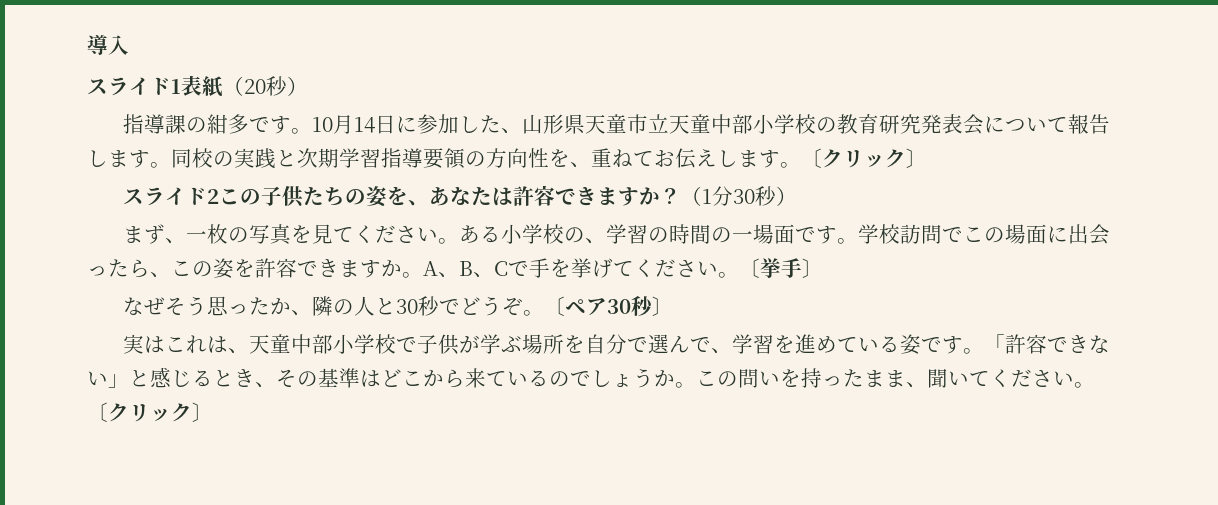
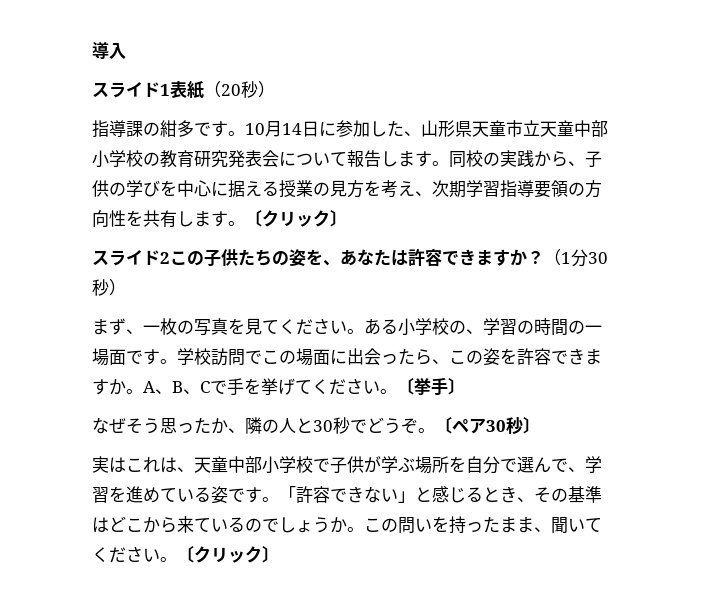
[276,150,297,167] と -> [534,151,602,168] [92,180,432,198] から、子供の学びを中心に据える授業の見方を考え、
[570,148,717,169] 、重ねてお伝え -> [143,210,177,228] 共有

